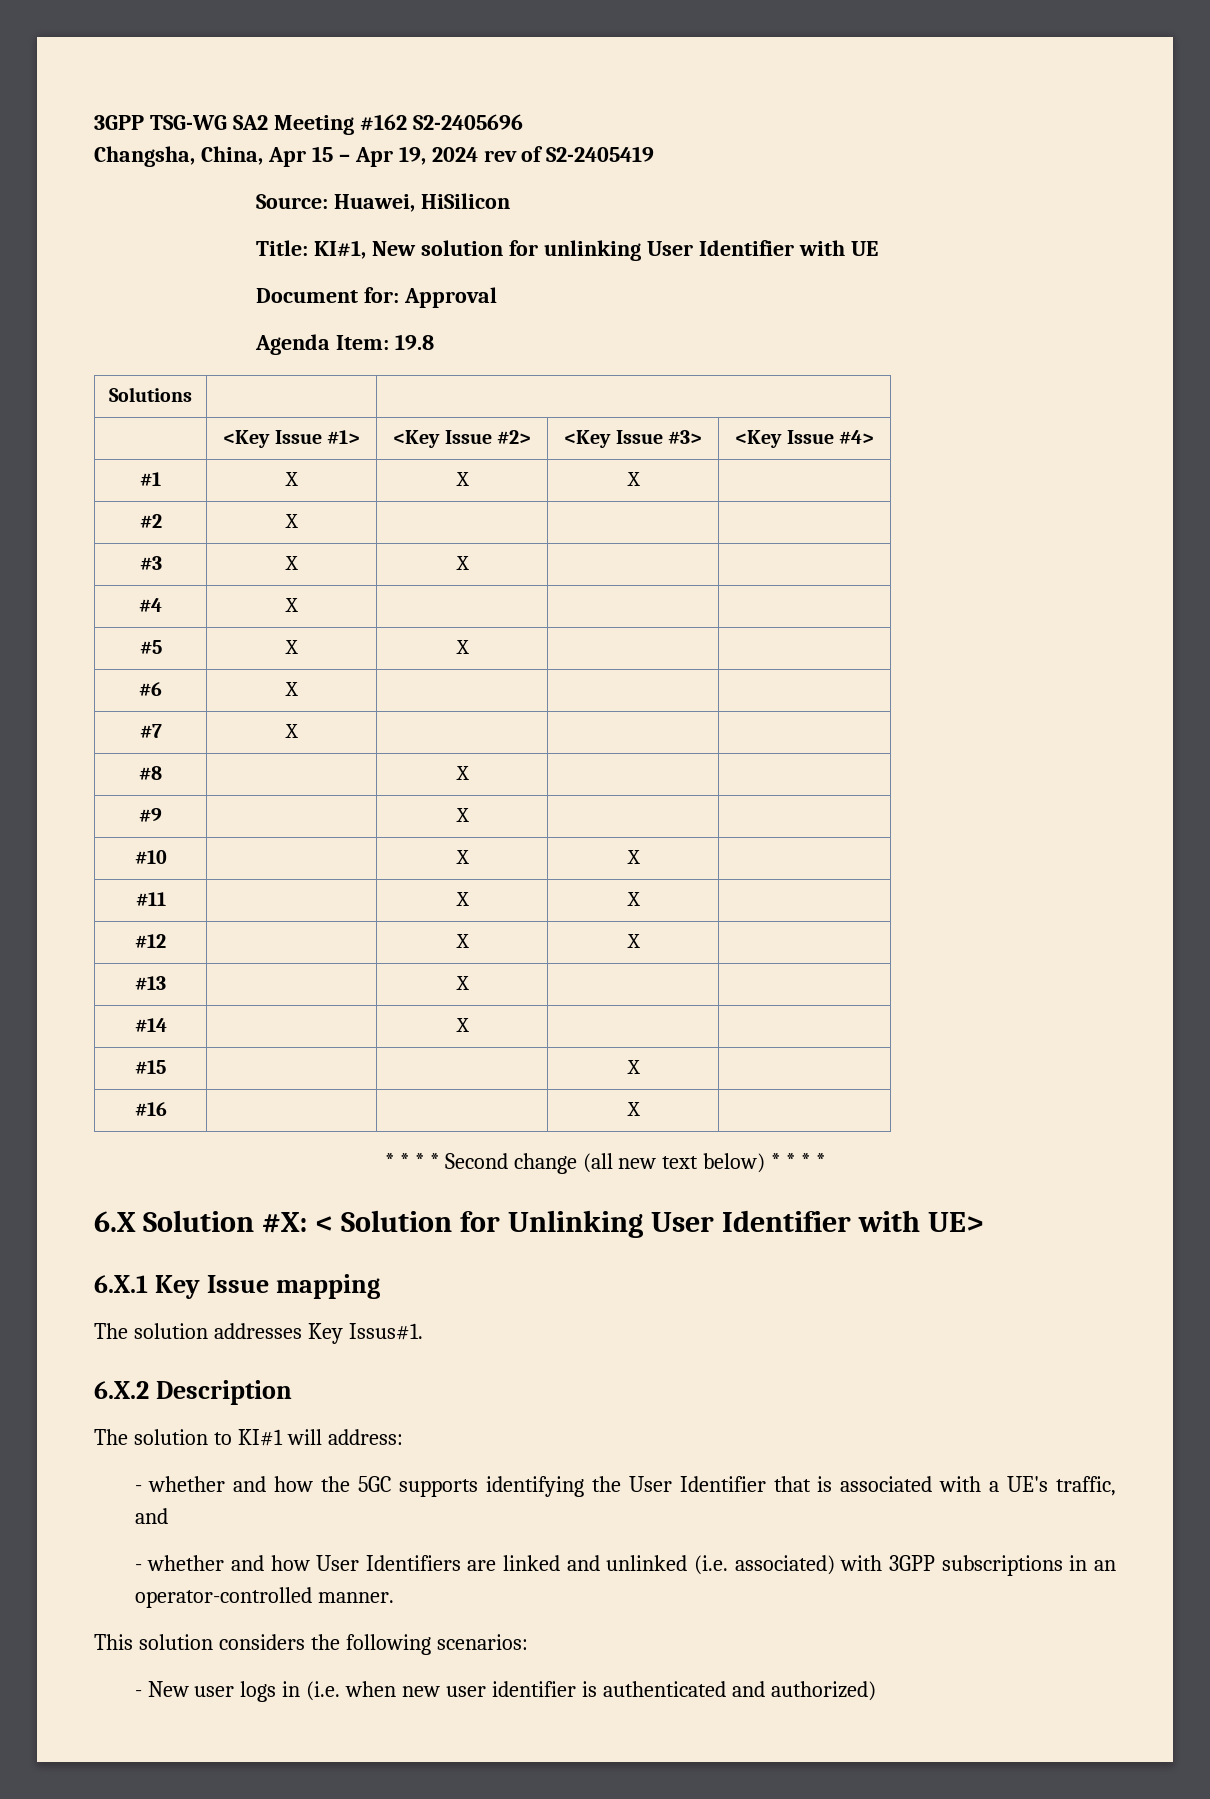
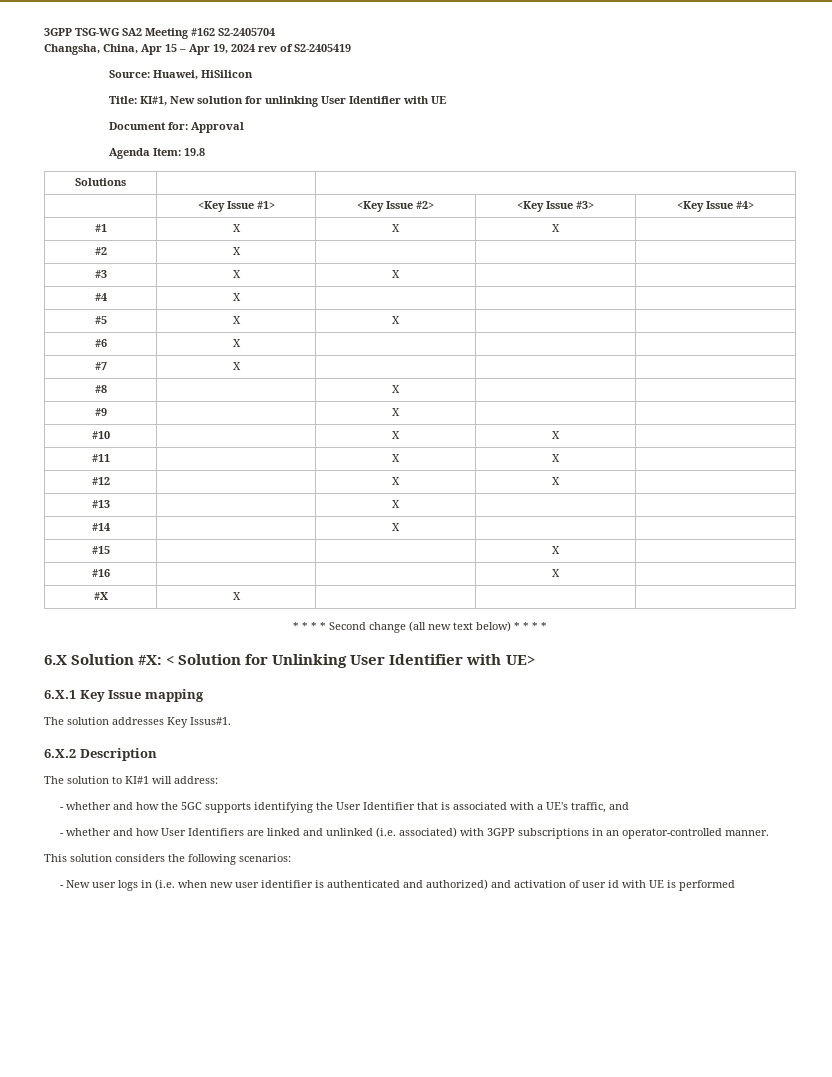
[412,114,523,130] S2-2405696 -> [218,28,275,36] S2-2405704
(640, 1109) none -> [93,592,108,600] [232,592,241,600] // #X | X | | |
(876, 1691) none -> [491,880,736,891] and activation of user id with UE is performed

